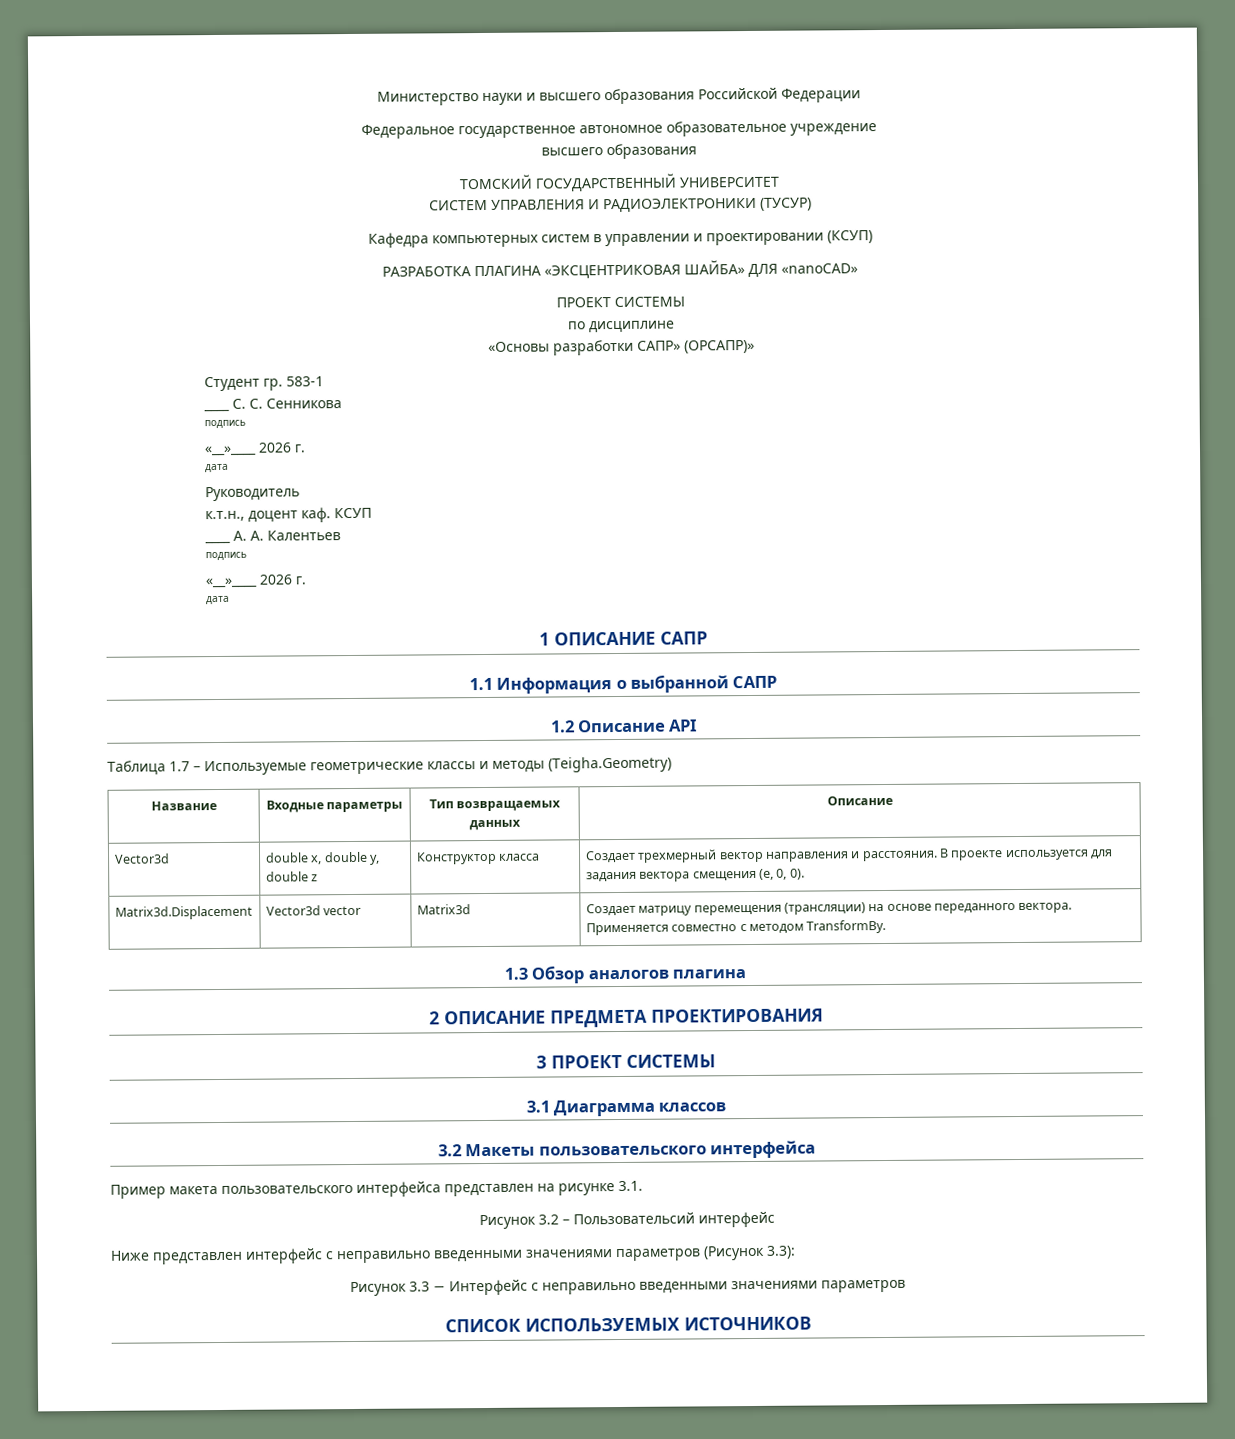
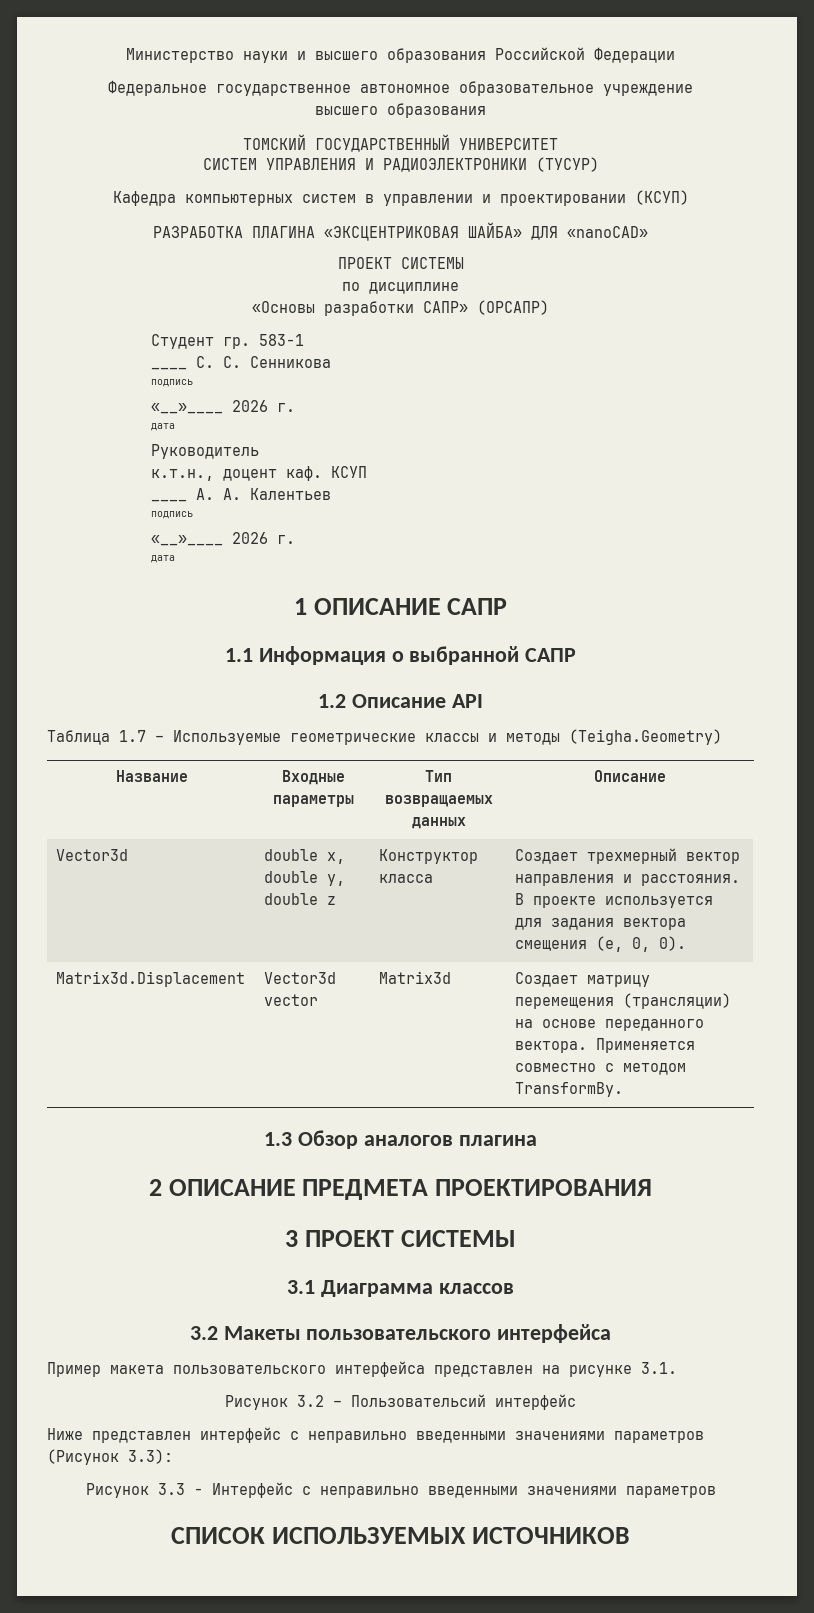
[683,339,755,354] (ОРСАПР)» -> [477,300,549,315] (ОРСАПР)

